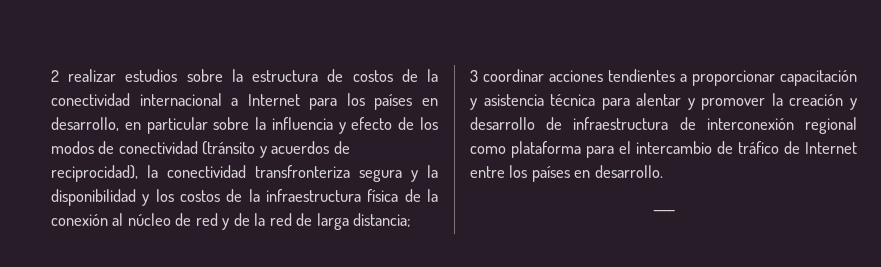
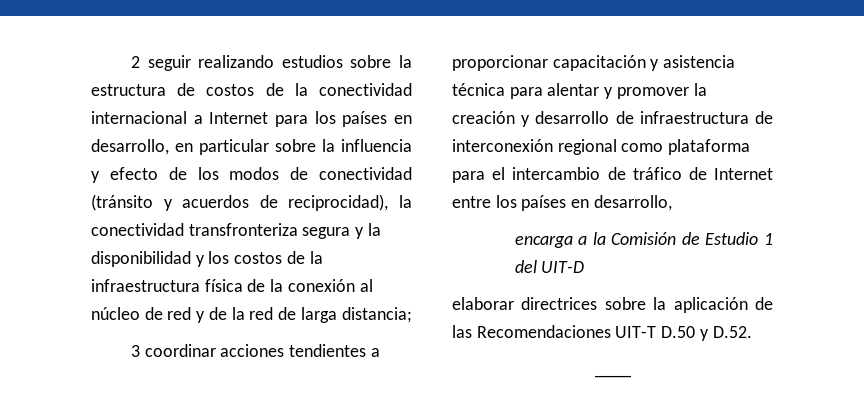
[68,69,117,82] realizar -> [147,55,275,71] seguir realizando
[594,165,663,178] desarrollo. -> [593,195,672,211] [514,232,773,248] [514,260,585,273] [452,297,773,313] [452,325,752,341] desarrollo, // encarga a la Comisión de Estudio 1 del UIT-D // elaborar directrices sobre la aplicación de las Recomendaciones UIT-T D.50 y D.52.

